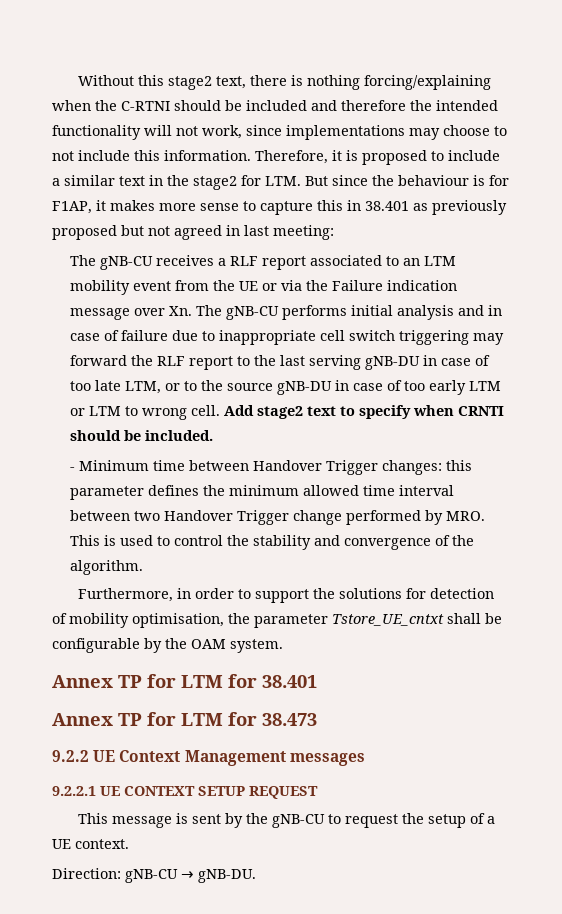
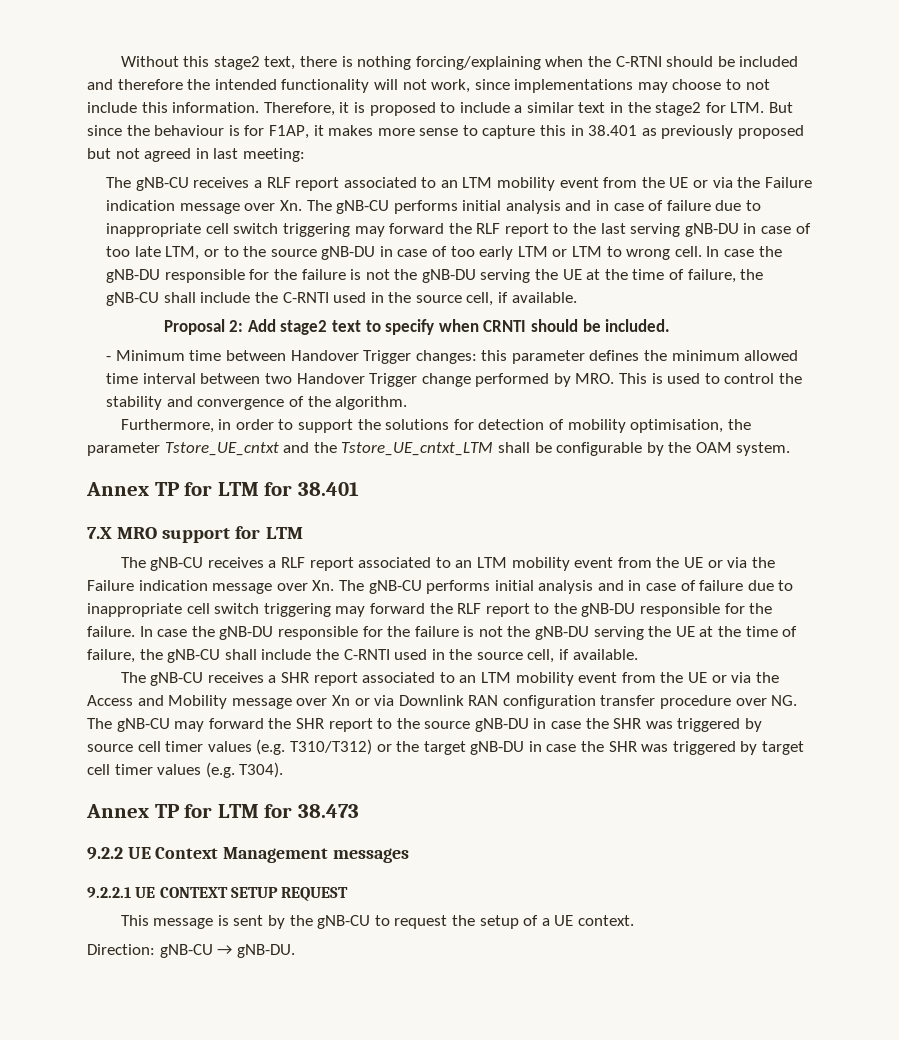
(220, 410) none -> [706,246,782,257] [106,269,764,283] [106,292,577,306] [163,319,244,335] In case the gNB-DU responsible for the failure is not the gNB-DU serving the UE at the time of failure, the gNB-CU shall include the C-RNTI used in the source cell, if available. // Proposal 2:
(444, 620) none -> [283,442,494,456] and the Tstore_UE_cntxt_LTM
(317, 681) none -> [87,526,303,543] [120,557,775,571] [87,580,794,594] [87,603,773,617] [87,626,798,640] [87,649,638,663] [120,672,779,686] [87,695,798,709] [87,718,763,732] [87,739,805,755] [87,762,284,778] // 7.X MRO support for LTM // The gNB-CU receives a RLF report associated to an LTM mobility event from the UE or via the Failure indication message over Xn. The gNB-CU performs initial analysis and in case of failure due to inappropriate cell switch triggering may forward the RLF report to the gNB-DU responsible for the failure. In case the gNB-DU responsible for the failure is not the gNB-DU serving the UE at the time of failure, the gNB-CU shall include the C-RNTI used in the source cell, if available. // The gNB-CU receives a SHR report associated to an LTM mobility event from the UE or via the Access and Mobility message over Xn or via Downlink RAN configuration transfer procedure over NG. The gNB-CU may forward the SHR report to the source gNB-DU in case the SHR was triggered by source cell timer values (e.g. T310/T312) or the target gNB-DU in case the SHR was triggered by target cell timer values (e.g. T304).

